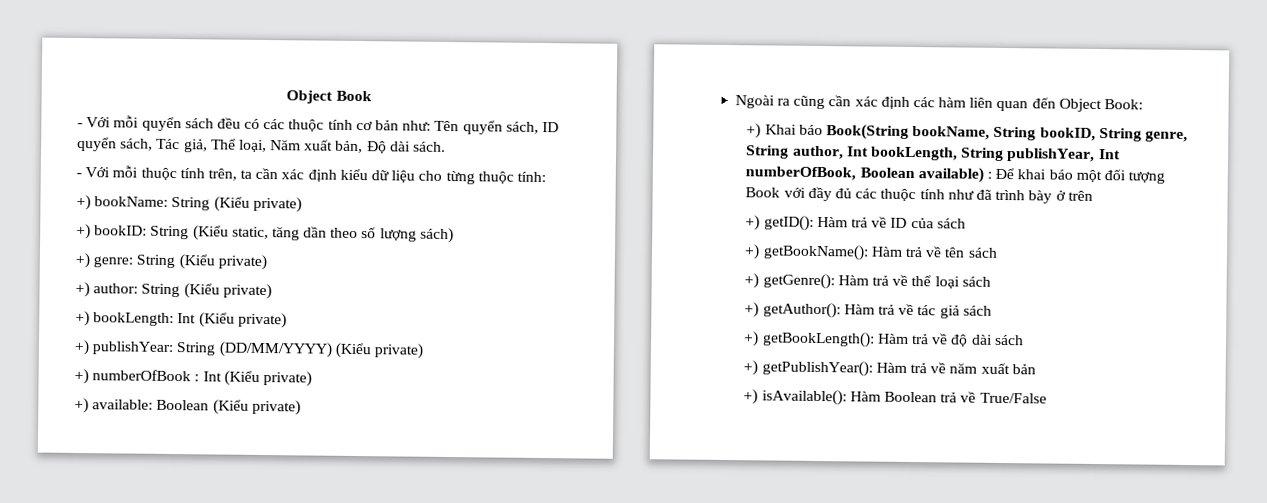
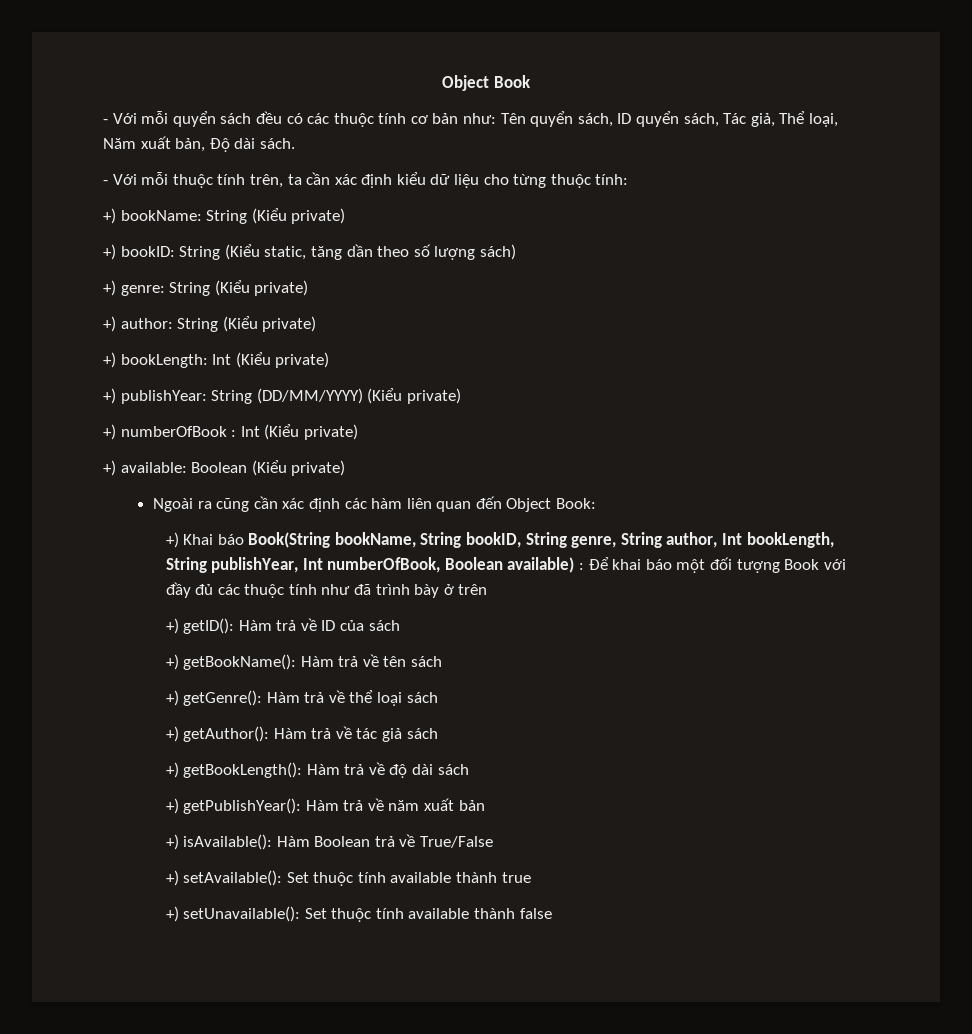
(1047, 398) none -> [165,870,531,886] [165,906,552,922] // +) setAvailable(): Set thuộc tính available thành true // +) setUnavailable(): Set thuộc tính available thành false

